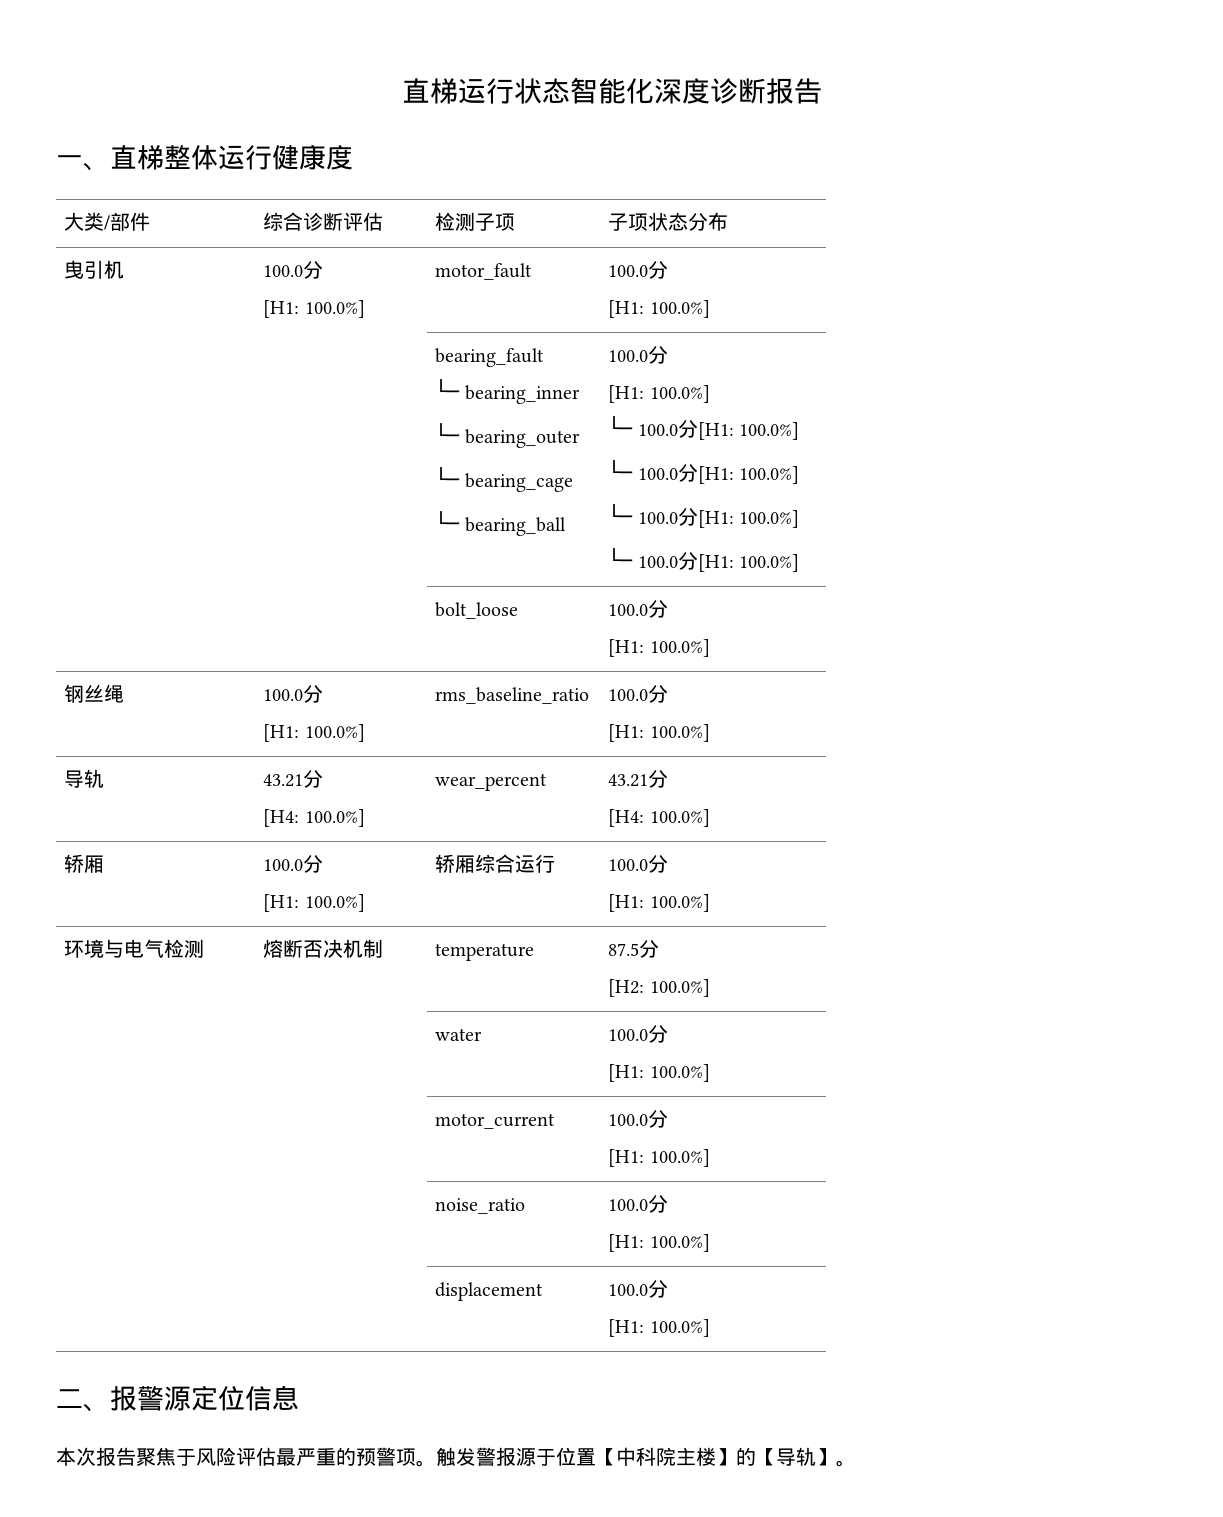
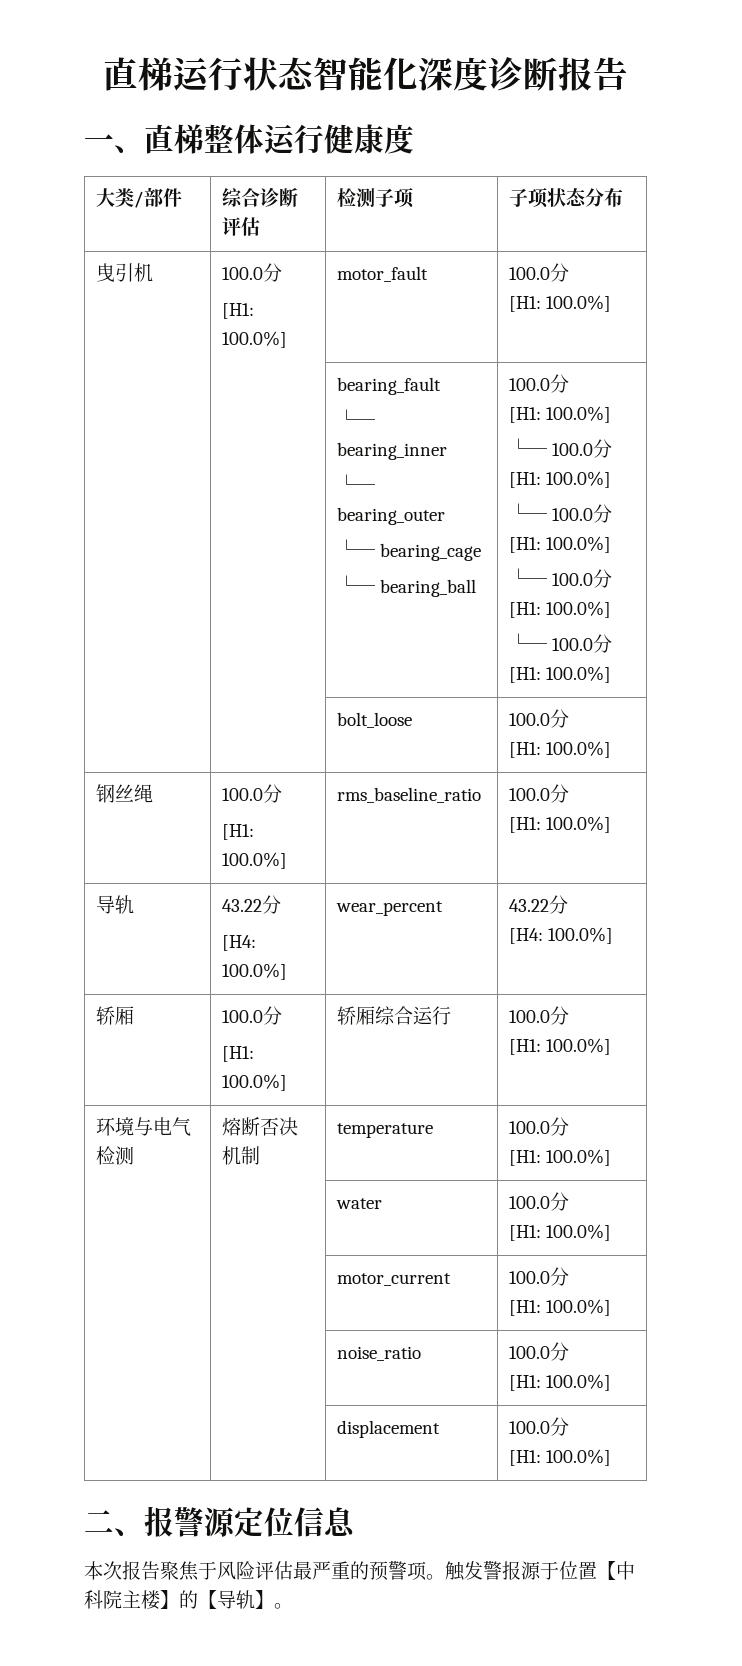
[263,774,304,787] 43.21 -> [221,899,262,912] 43.22
[608,774,649,787] 43.21 -> [508,899,549,912] 43.22
[608,939,660,958] [608,979,645,997] 87.5分 // [H2: -> [508,1117,569,1136] [508,1150,541,1166] 100.0分 // [H1:

